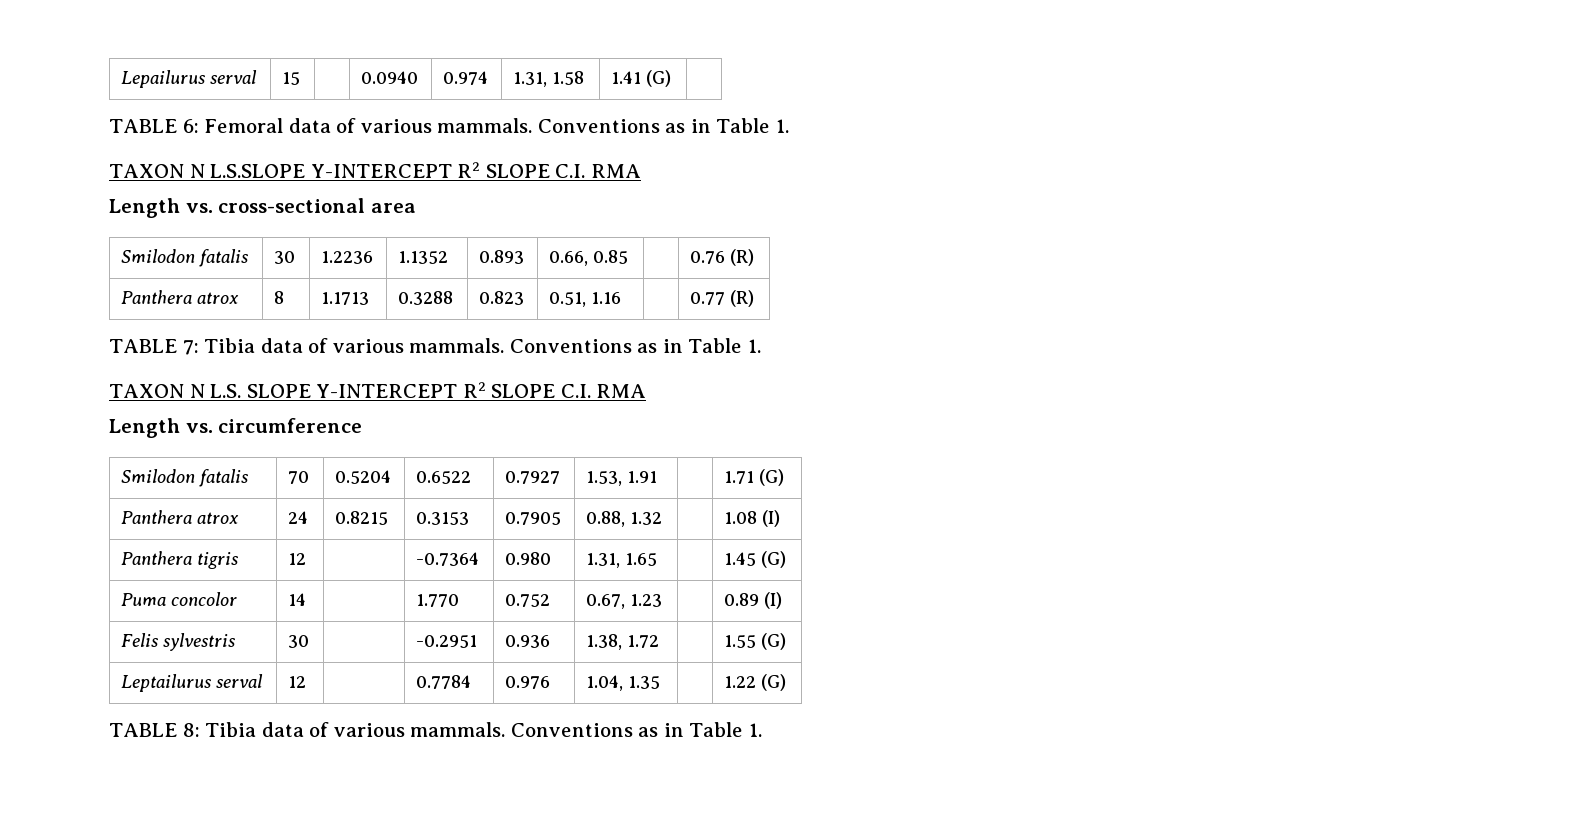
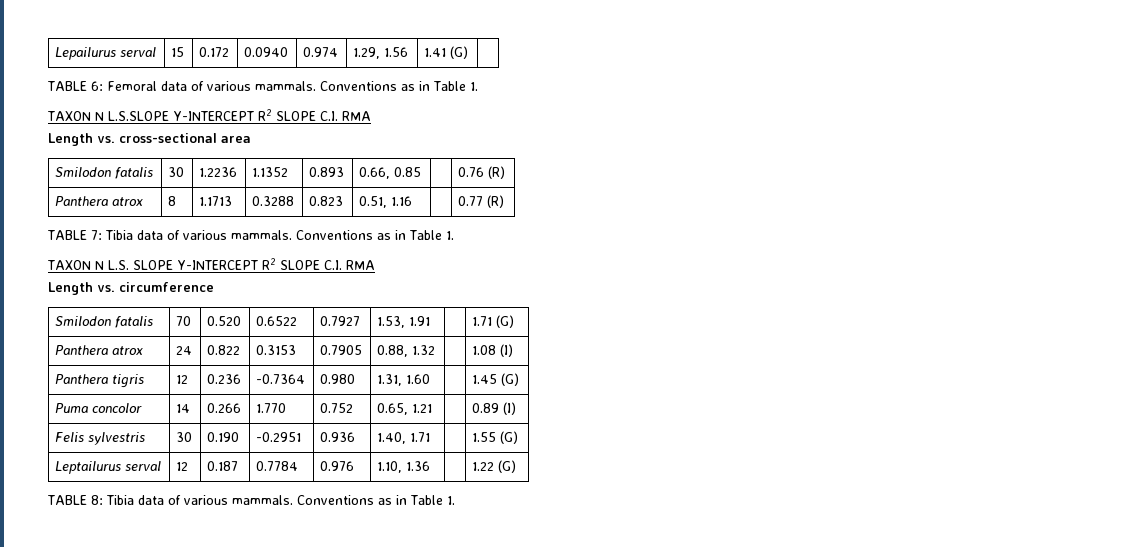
(301, 78) none -> [198,47,229,57] 0.172
[513,71,585,87] 1.31, 1.58 -> [352,47,408,59] 1.29, 1.56
[335,470,392,484] 0.5204 -> [206,316,241,326] 0.520
[335,511,389,525] 0.8215 -> [206,345,240,355] 0.822
(307, 559) none -> [206,374,241,384] 0.236
[625,553,658,566] 1.65 -> [405,374,430,384] 1.60
(307, 599) none -> [206,403,241,413] 0.266
[586,594,663,609] 0.67, 1.23 -> [376,403,432,415] 0.65, 1.21
(310, 641) none -> [206,432,239,442] 0.190
[586,634,660,650] 1.38, 1.72 -> [376,432,430,444] 1.40, 1.71
(307, 682) none -> [206,461,238,471] 0.187
[586,675,661,691] 1.04, 1.35 -> [376,461,430,473] 1.10, 1.36

